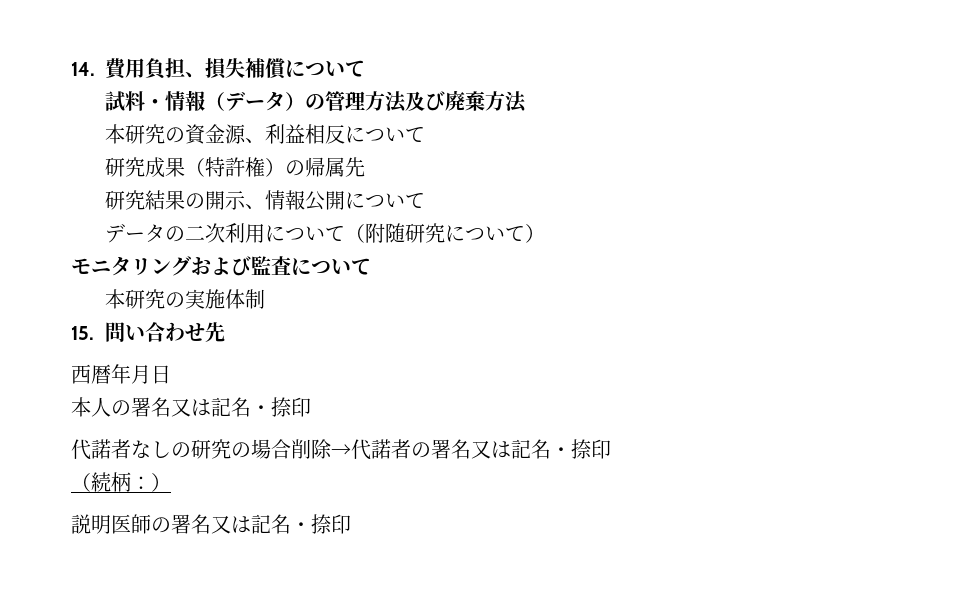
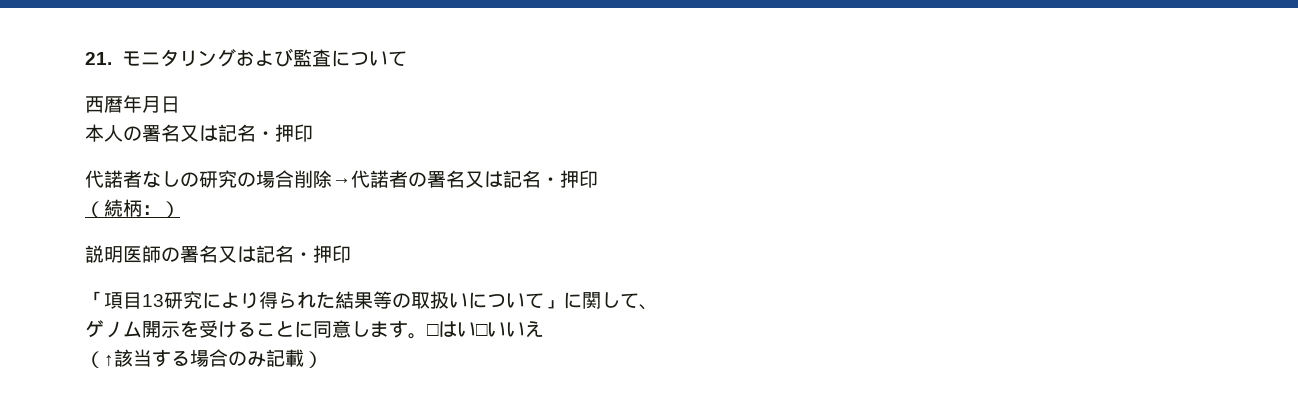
[71,58,365,80] [104,90,527,113] [104,124,425,145] [104,157,365,178] [104,190,425,211] [104,223,545,243] 14.費用負担、損失補償について // 試料・情報（データ）の管理方法及び廃棄方法 // 本研究の資金源、利益相反について // 研究成果（特許権）の帰属先 // 研究結果の開示、情報公開について // データの二次利用について（附随研究について） // -> [85,52,112,65] 21.
[104,289,265,309] [71,322,225,342] // 本研究の実施体制 // 15.問い合わせ先 -> (407, 58) none
[271,397,291,417] 捺 -> [275,124,294,142] 押
[571,439,591,459] 捺 -> [560,170,579,188] 押
[311,514,351,534] 捺印 -> [313,245,351,263] [85,291,658,310] [85,320,544,339] [85,349,323,368] 押印 // 「項目13研究により得られた結果等の取扱いについて」に関して、 // ゲノム開示を受けることに同意します。□はい□いいえ // （↑該当する場合のみ記載）

